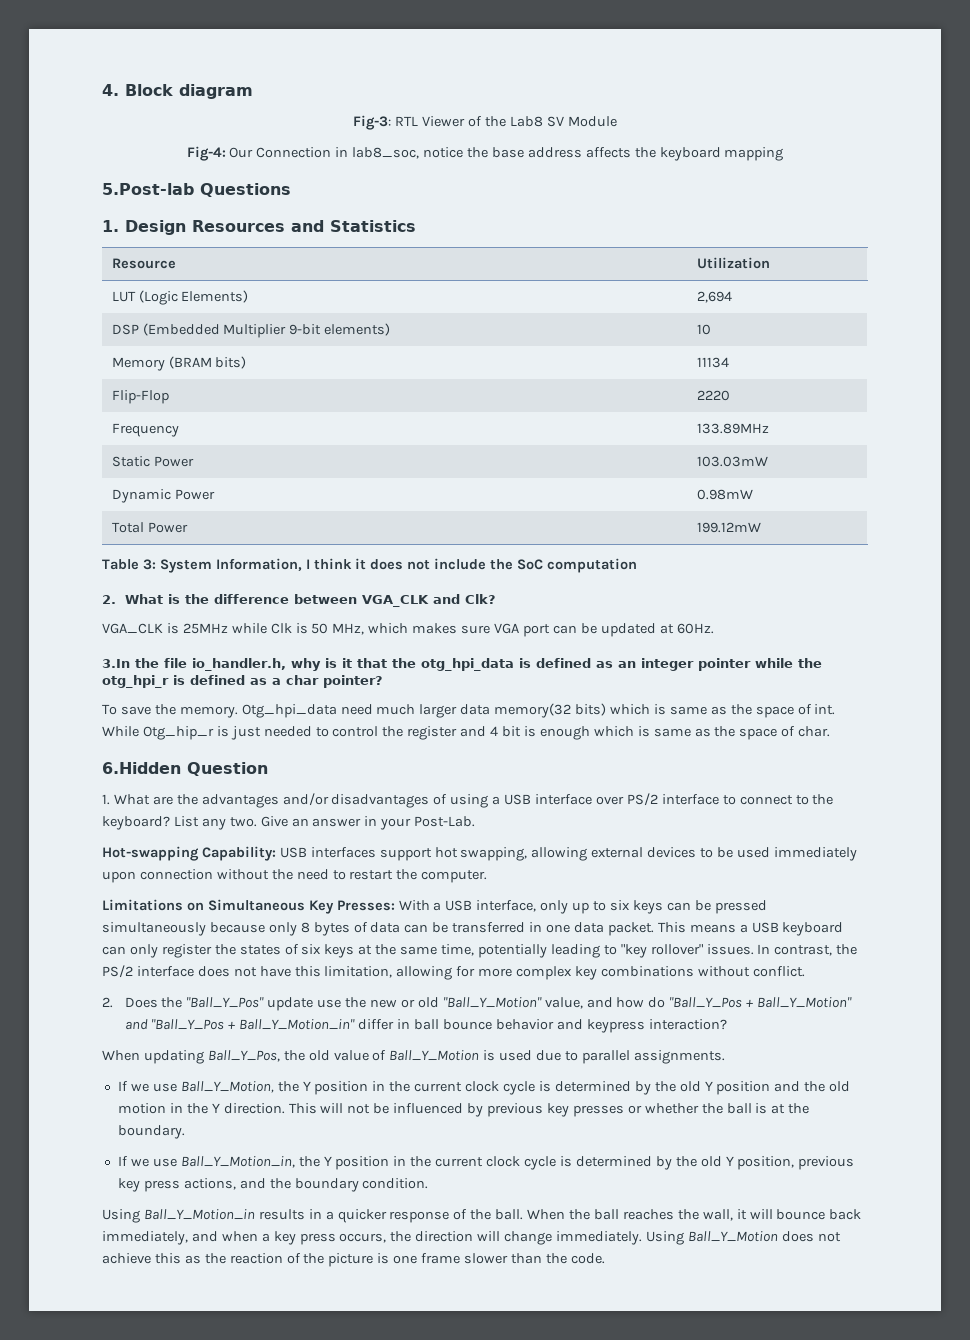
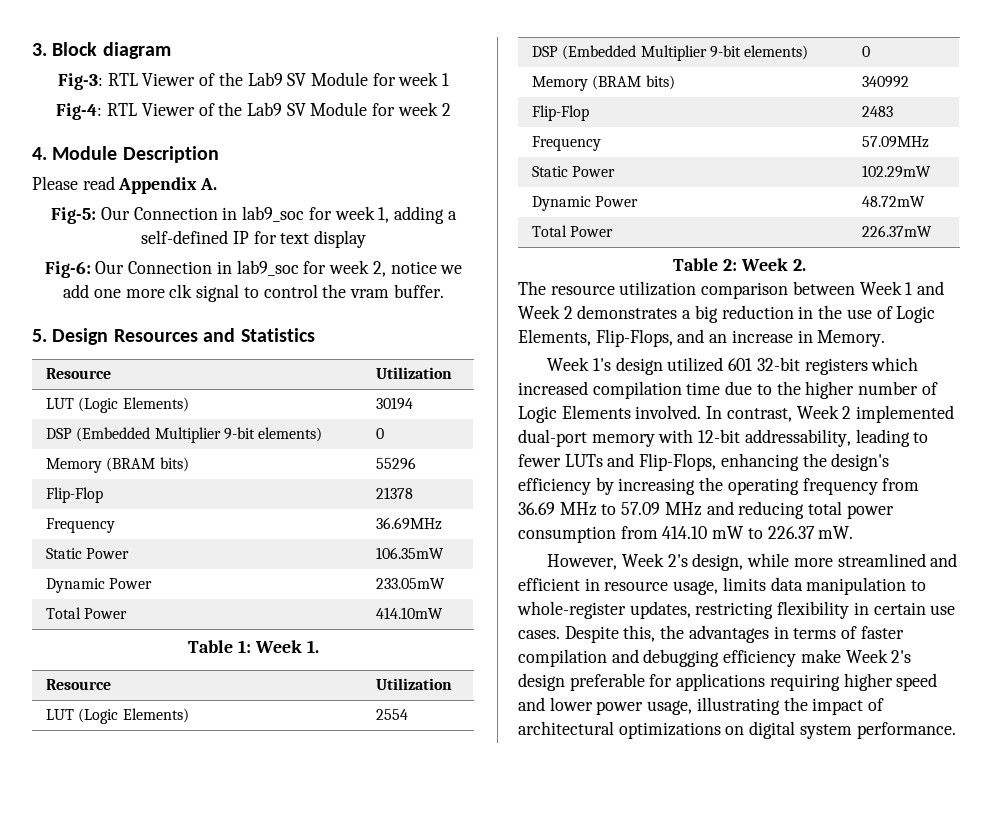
[102,84,119,96] 4. -> [32,43,47,56] 3.
[509,116,617,127] [186,146,784,161] [102,183,291,197] [102,220,119,232] Lab8 SV Module // Fig-4: Our Connection in lab8_soc, notice the base address affects the keyboard mapping // 5.Post-lab Questions // 1. -> [247,72,450,86] [56,102,451,120] [32,146,219,163] [32,176,218,194] [51,206,457,224] [141,230,366,248] [44,260,463,278] [63,284,444,302] [32,329,47,342] Lab9 SV Module for week 1 // Fig-4: RTL Viewer of the Lab9 SV Module for week 2 // 4. Module Description // Please read Appendix A. // Fig-5: Our Connection in lab9_soc for week 1, adding a self-defined IP for text display // Fig-6: Our Connection in lab9_soc for week 2, notice we add one more clk signal to control the vram buffer. // 5.
[696,291,732,303] [111,323,391,338] [696,324,711,335] [111,356,247,371] [696,357,729,368] [111,390,169,404] [696,390,730,401] [111,423,179,437] [696,423,769,434] [111,456,194,467] [696,456,768,467] [111,489,215,503] [696,489,753,500] [111,522,188,533] [696,522,761,533] [102,558,637,573] [102,594,496,607] [102,623,714,637] [102,658,822,671] [102,675,383,688] [102,703,836,718] [102,726,831,740] [102,762,268,776] [102,793,834,808] [102,816,476,830] [102,846,857,861] [102,869,488,883] [102,899,767,914] [102,922,844,936] [102,944,858,958] [102,965,805,980] [102,997,853,1011] [124,1019,727,1033] [102,1050,725,1064] [117,1081,851,1095] [117,1103,810,1117] [117,1125,185,1139] [117,1156,855,1170] [117,1178,429,1192] [102,1209,862,1223] [102,1231,841,1245] [102,1253,605,1267] 2,694 // DSP (Embedded Multiplier 9-bit elements) | 10 // Memory (BRAM bits) | 11134 // Flip-Flop | 2220 // Frequency | 133.89MHz // Static Power | 103.03mW // Dynamic Power | 0.98mW // Total Power | 199.12mW // Table 3: System Information, I think it does not include the SoC computation // 2. What is the difference between VGA_CLK and Clk? // VGA_CLK is 25MHz while Clk is 50 MHz, which makes sure VGA port can be updated at 60Hz. // 3.In the file io_handler.h, why is it that the otg_hpi_data is defined as an integer pointer while the otg_hpi_r is defined as a char pointer? // To save the memory. Otg_hpi_data need much larger data memory(32 bits) which is same as the space of int. While Otg_hip_r is just needed to control the register and 4 bit is enough which is same as the space of char. // 6.Hidden Question // 1. What are the advantages and/or disadvantages of using a USB interface over PS/2 interface to connect to the keyboard? List any two. Give an answer in your Post-Lab. // Hot-swapping Capability: USB interfaces support hot swapping, allowing external devices to be used immediately upon connection without the need to restart the computer. // Limitations on Simultaneous Key Presses: With a USB interface, only up to six keys can be pressed simultaneously because only 8 bytes of data can be transferred in one data packet. This means a USB keyboard can only register the states of six keys at the same time, potentially leading to "key rollover" issues. In contrast, the PS/2 interface does not have this limitation, allowing for more complex key combinations without conflict. // 2. Does the "Ball_Y_Pos" update use the new or old "Ball_Y_Motion" value, and how do "Ball_Y_Pos + Ball_Y_Motion" and "Ball_Y_Pos + Ball_Y_Motion_in" differ in ball bounce behavior and keypress interaction? // When updating Ball_Y_Pos, the old value of Ball_Y_Motion is used due to parallel assignments. // If we use Ball_Y_Motion, the Y position in the current clock cycle is determined by the old Y position and the old motion in the Y direction. This will not be influenced by previous key presses or whether the ball is at the boundary. // If we use Ball_Y_Motion_in, the Y position in the current clock cycle is determined by the old Y position, previous key press actions, and the boundary condition. // Using Ball_Y_Motion_in results in a quicker response of the ball. When the ball reaches the wall, it will bounce back immediately, and when a key press occurs, the direction will change immediately. Using Ball_Y_Motion does not achieve this as the reaction of the picture is one frame slower than the code. -> [375,397,413,410] [45,427,323,443] [375,428,384,439] [45,457,189,473] [375,457,416,470] [45,487,103,503] [375,487,413,499] [45,518,115,533] [375,517,442,530] [45,548,130,559] [375,547,444,559] [45,578,153,593] [375,578,445,589] [45,607,128,619] [375,607,443,619] [188,640,319,653] [45,679,111,690] [375,678,452,690] [45,708,189,724] [375,709,408,720] [531,45,809,61] [861,46,870,57] [531,75,675,91] [861,76,909,88] [531,105,589,121] [861,106,893,117] [531,136,601,151] [861,136,929,148] [531,166,616,177] [861,165,931,178] [531,196,639,211] [861,196,925,207] [531,225,614,237] [861,225,932,237] [673,258,806,271] [518,281,945,299] [518,305,936,323] [518,329,886,347] [547,357,919,375] [518,381,938,399] [518,405,955,423] [518,429,929,447] [518,453,890,471] [518,477,920,495] [518,501,894,519] [518,526,854,543] [547,553,958,571] [518,577,927,595] [517,601,956,619] [518,625,904,643] [518,649,912,667] [518,673,938,691] [518,697,885,715] [518,721,956,739] 30194 // DSP (Embedded Multiplier 9-bit elements) | 0 // Memory (BRAM bits) | 55296 // Flip-Flop | 21378 // Frequency | 36.69MHz // Static Power | 106.35mW // Dynamic Power | 233.05mW // Total Power | 414.10mW // Table 1: Week 1. // Resource | Utilization // LUT (Logic Elements) | 2554 // DSP (Embedded Multiplier 9-bit elements) | 0 // Memory (BRAM bits) | 340992 // Flip-Flop | 2483 // Frequency | 57.09MHz // Static Power | 102.29mW // Dynamic Power | 48.72mW // Total Power | 226.37mW // Table 2: Week 2. // The resource utilization comparison between Week 1 and Week 2 demonstrates a big reduction in the use of Logic Elements, Flip-Flops, and an increase in Memory. // Week 1's design utilized 601 32-bit registers which increased compilation time due to the higher number of Logic Elements involved. In contrast, Week 2 implemented dual-port memory with 12-bit addressability, leading to fewer LUTs and Flip-Flops, enhancing the design's efficiency by increasing the operating frequency from 36.69 MHz to 57.09 MHz and reducing total power consumption from 414.10 mW to 226.37 mW. // However, Week 2's design, while more streamlined and efficient in resource usage, limits data manipulation to whole-register updates, restricting flexibility in certain use cases. Despite this, the advantages in terms of faster compilation and debugging efficiency make Week 2's design preferable for applications requiring higher speed and lower power usage, illustrating the impact of architectural optimizations on digital system performance.

